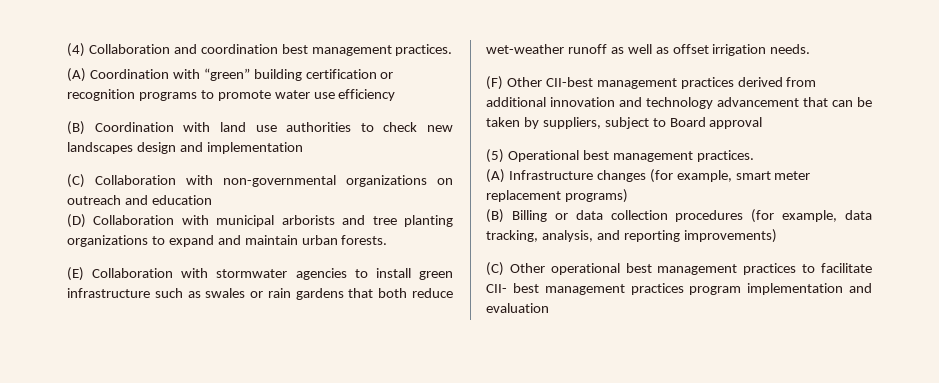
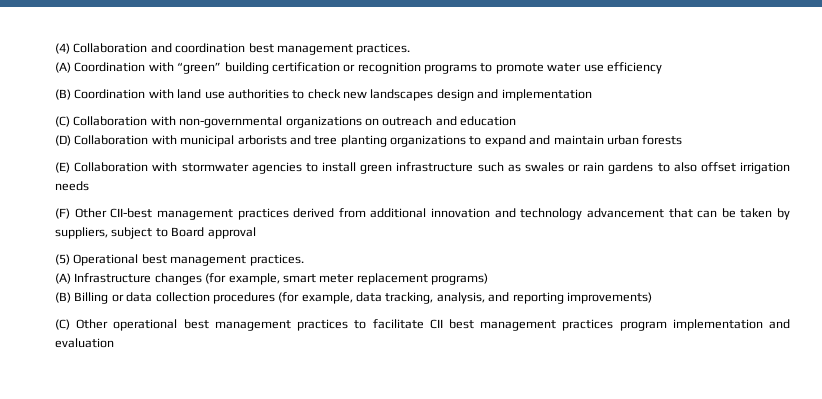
[341,235,388,245] forests. -> [642,135,683,145] forests
[348,288,453,298] [486,44,669,54] that both reduce wet-weather runoff as well as -> [657,162,697,172] to also
[770,44,811,54] needs. -> [55,181,89,191] needs
[486,284,507,293] CII- -> [429,319,443,329] CII

